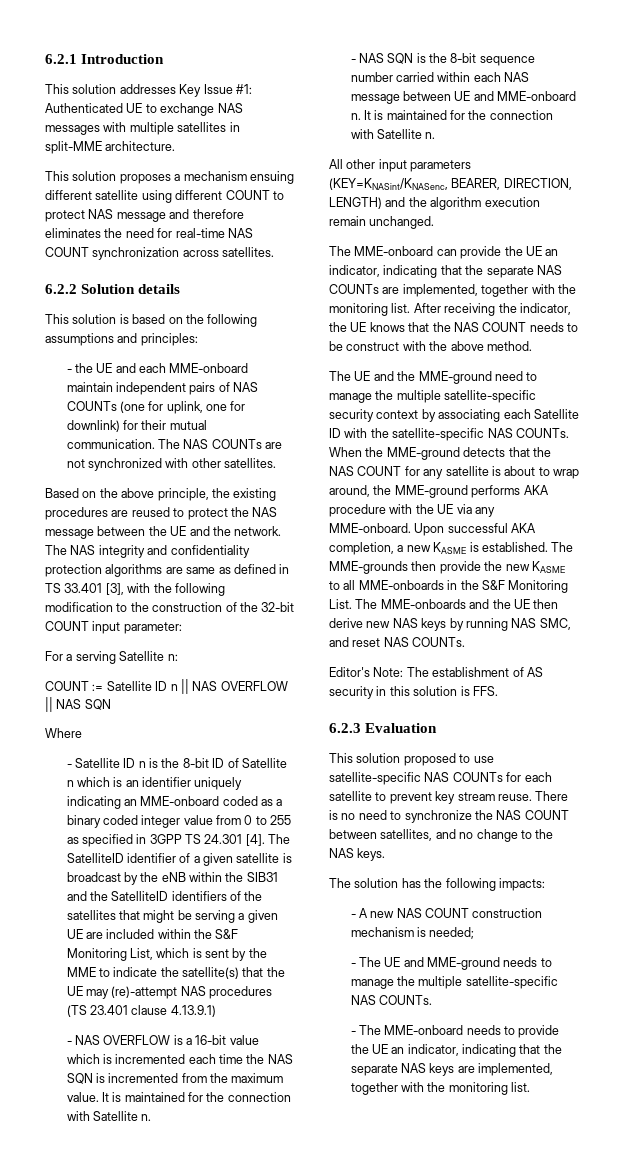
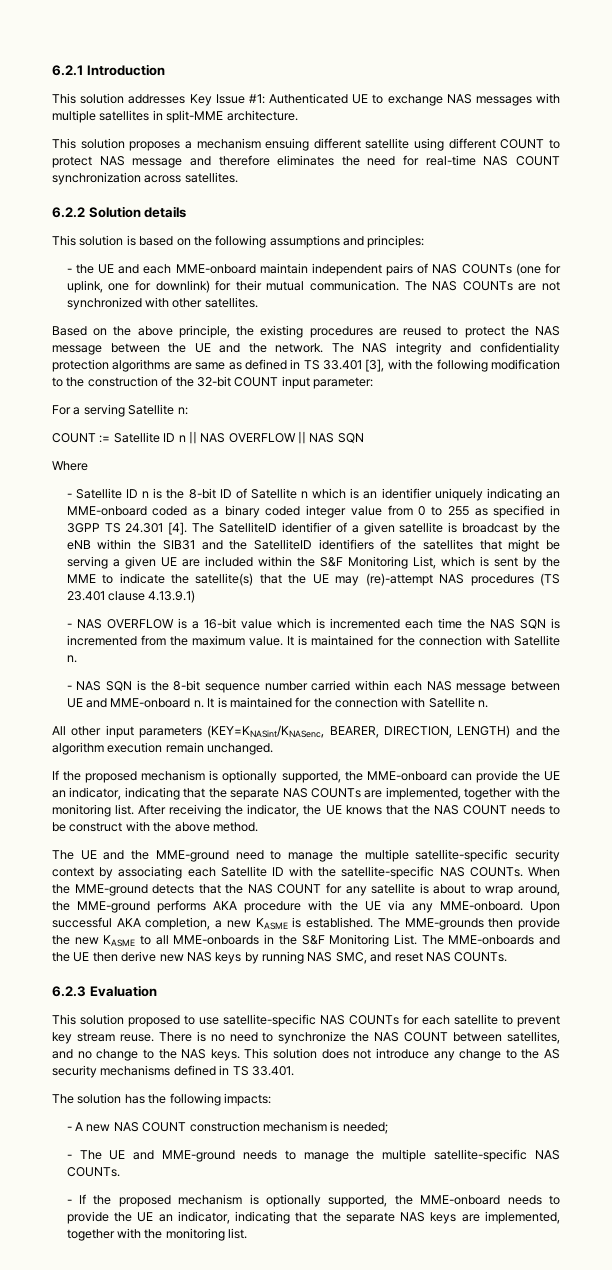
[329,246,351,256] The -> [52,770,363,783] If the proposed mechanism is optionally supported, the
[329,667,543,677] [329,686,498,699] // Editor's Note: The establishment of AS security in this solution is FFS. -> (508, 957) none
(386, 854) none -> [244,1048,560,1061] [52,1065,294,1078] This solution does not introduce any change to the AS security mechanisms defined in TS 33.401.
[358,1025,381,1035] The -> [79,1194,413,1207] If the proposed mechanism is optionally supported, the

